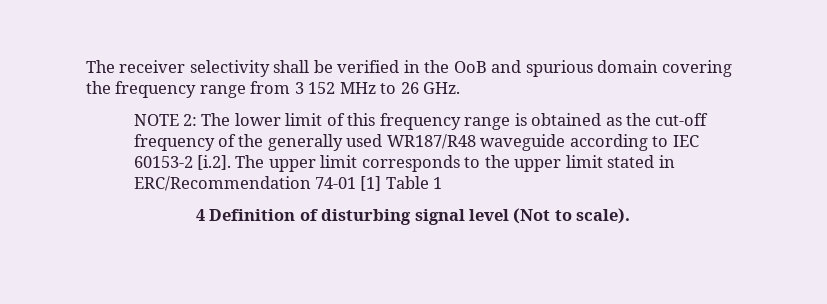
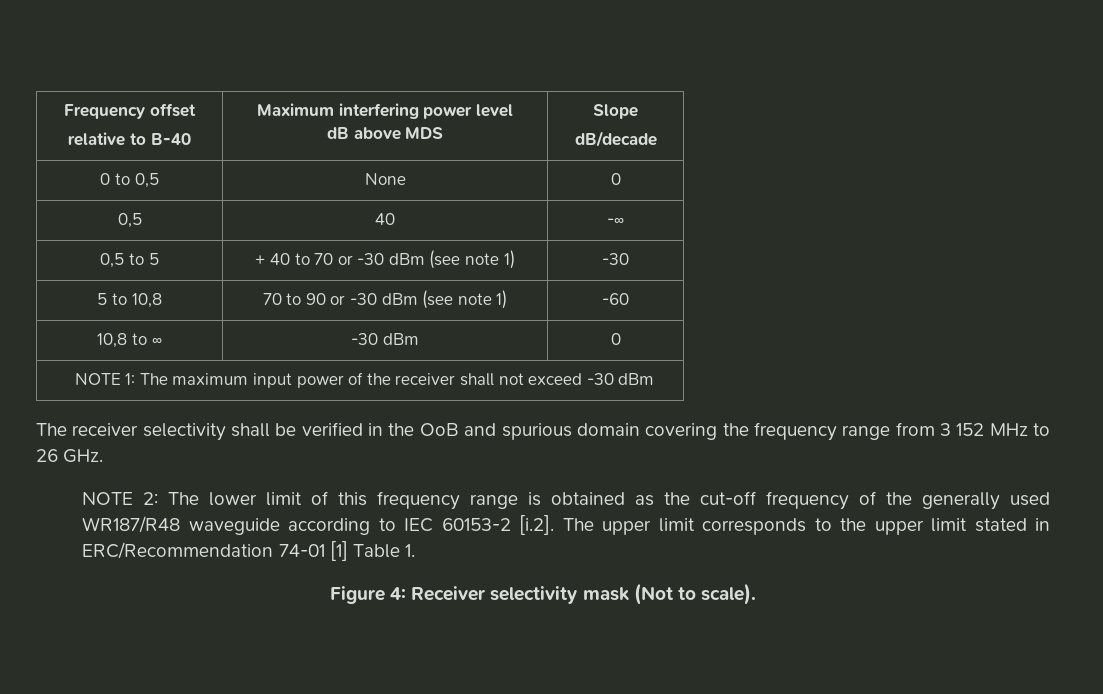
(86, 66) none -> [64,103,196,119] [68,132,191,146] [257,103,513,119] [326,127,444,140] [593,104,638,119] [574,131,657,147] [100,173,159,188] [364,173,406,185] [610,173,621,185] [117,213,142,228] [375,213,395,225] [607,218,624,225] [100,253,159,268] [255,250,515,269] [602,253,629,265] [97,293,162,308] [262,290,508,309] [602,293,629,305] [97,333,162,348] [351,333,419,345] [610,333,621,345] [74,372,655,388] Frequency offset // relative to B-40 | Maximum interfering power level // dB above MDS | Slope // dB/decade // 0 to 0,5 | None | 0 // 0,5 | 40 | -∞ // 0,5 to 5 | + 40 to 70 or -30 dBm (see note 1) | -30 // 5 to 10,8 | 70 to 90 or -30 dBm (see note 1) | -60 // 10,8 to ∞ | -30 dBm | 0 // NOTE 1: The maximum input power of the receiver shall not exceed -30 dBm //
[433,177,443,189] [195,209,509,225] 1 // 4 Definition of disturbing signal level -> [404,544,415,557] [330,586,629,604] 1. // Figure 4: Receiver selectivity mask

